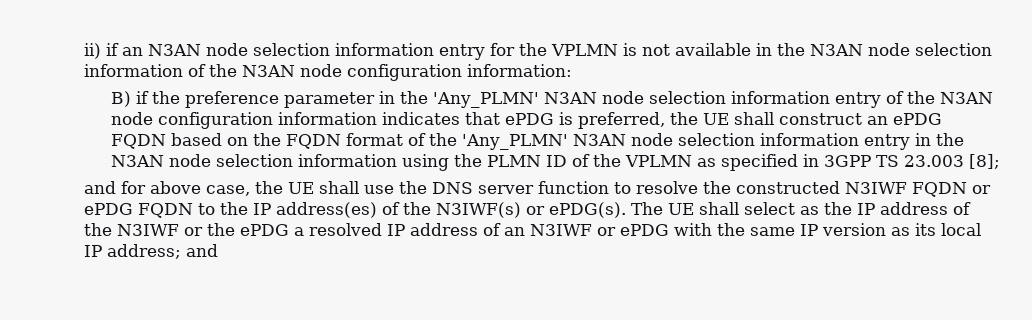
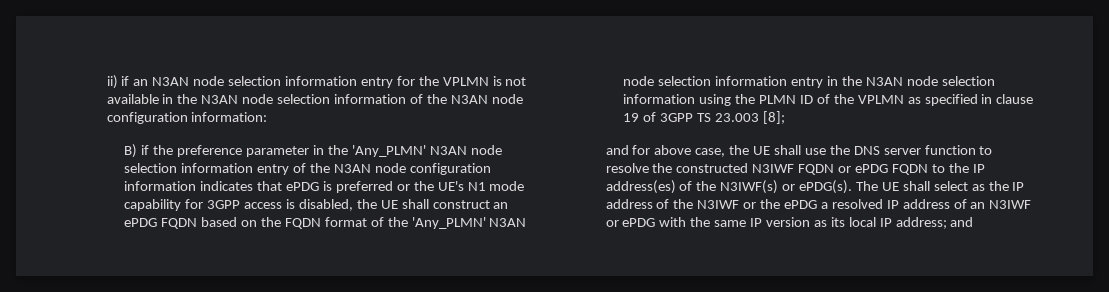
[578,112,666,129] preferred, -> [335,181,525,193] [124,199,353,211] preferred or the UE's N1 mode capability for 3GPP access is disabled,
(820, 160) none -> [996,94,1034,104] [623,112,657,122] clause 19 of

